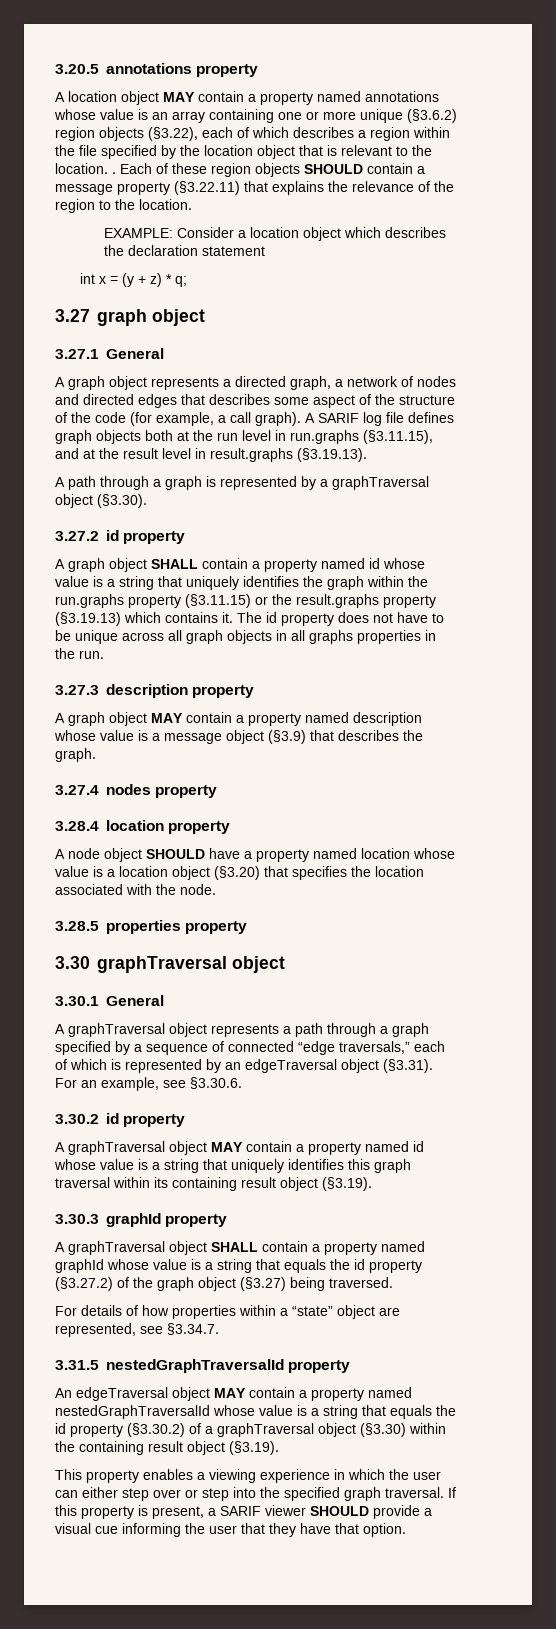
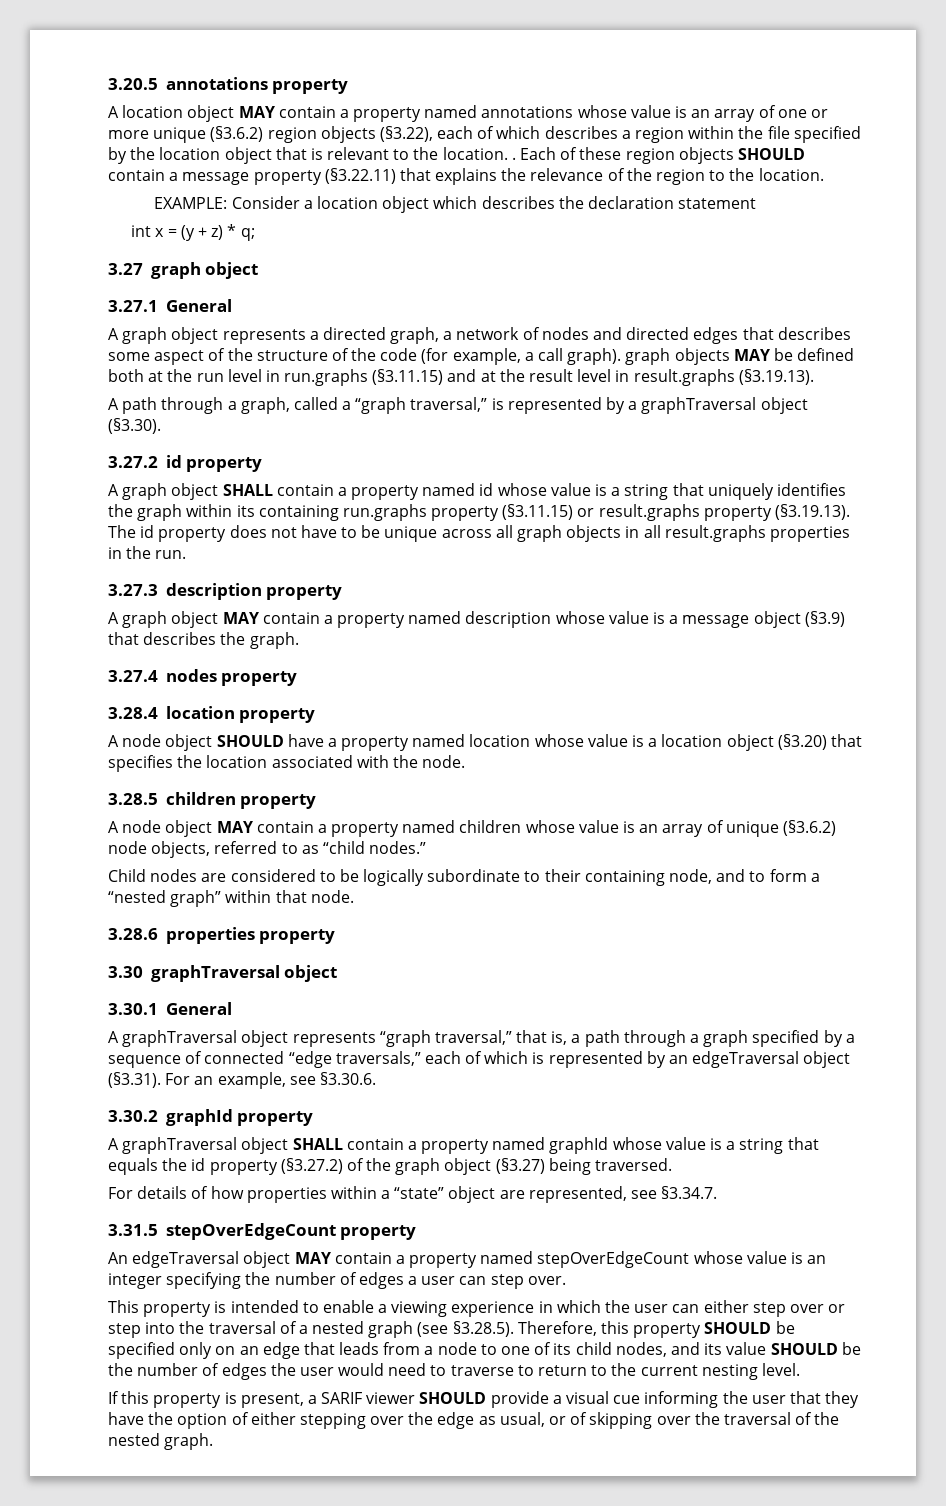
[209,109,274,123] containing -> [758,105,776,118] of
[305,412,454,426] [55,430,141,444] A SARIF log file defines graph objects -> [625,348,855,365] graph objects MAY be defined
[363,430,433,444] (§3.11.15), -> [372,369,444,385] (§3.11.15)
[165,476,202,490] graph -> [240,397,488,414] graph, called a “graph traversal,”
[408,576,428,587] the -> [236,505,339,521] its containing
[272,594,292,605] the -> (595, 512) none
[55,612,233,626] (§3.19.13) which contains it. -> [775,504,851,520] (§3.19.13).
[309,630,353,644] graphs -> [664,525,766,542] result.graphs
(99, 926) none -> [165,792,317,809] [108,820,836,837] [108,841,427,858] [108,869,820,886] [108,890,354,907] [108,928,158,940] children property // A node object MAY contain a property named children whose value is an array of unique (§3.6.2) node objects, referred to as “child nodes.” // Child nodes are considered to be logically subordinate to their containing node, and to form a “nested graph” within that node. // 3.28.6
(279, 1030) none -> [379,1030,568,1047] “graph traversal,” that is,
[106,1113,186,1127] [55,1141,424,1155] [54,1159,411,1173] [55,1177,372,1191] [55,1214,99,1224] id property // A graphTraversal object MAY contain a property named id whose value is a string that uniquely identifies this graph traversal within its containing result object (§3.19). // 3.30.3 -> (158, 1116) none
[106,1359,284,1373] nestedGraphTraversalId -> [165,1223,336,1240] stepOverEdgeCount
[55,1405,456,1419] [55,1423,446,1437] [55,1441,279,1455] [55,1469,193,1483] nestedGraphTraversalId whose value is a string that equals the id property (§3.30.2) of a graphTraversal object (§3.30) within the containing result object (§3.19). // This property enables -> [537,1251,827,1268] [108,1272,566,1289] [108,1300,374,1317] stepOverEdgeCount whose value is an integer specifying the number of edges a user can step over. // This property is intended to enable
[284,1487,444,1501] specified graph traversal. -> [208,1321,795,1338] [108,1342,861,1359] [108,1363,800,1380] traversal of a nested graph (see §3.28.5). Therefore, this property SHOULD be specified only on an edge that leads from a node to one of its child nodes, and its value SHOULD be the number of edges the user would need to traverse to return to the current nesting level. //
[335,1523,406,1537] that option. -> [148,1412,840,1429] [108,1433,214,1450] the option of either stepping over the edge as usual, or of skipping over the traversal of the nested graph.

